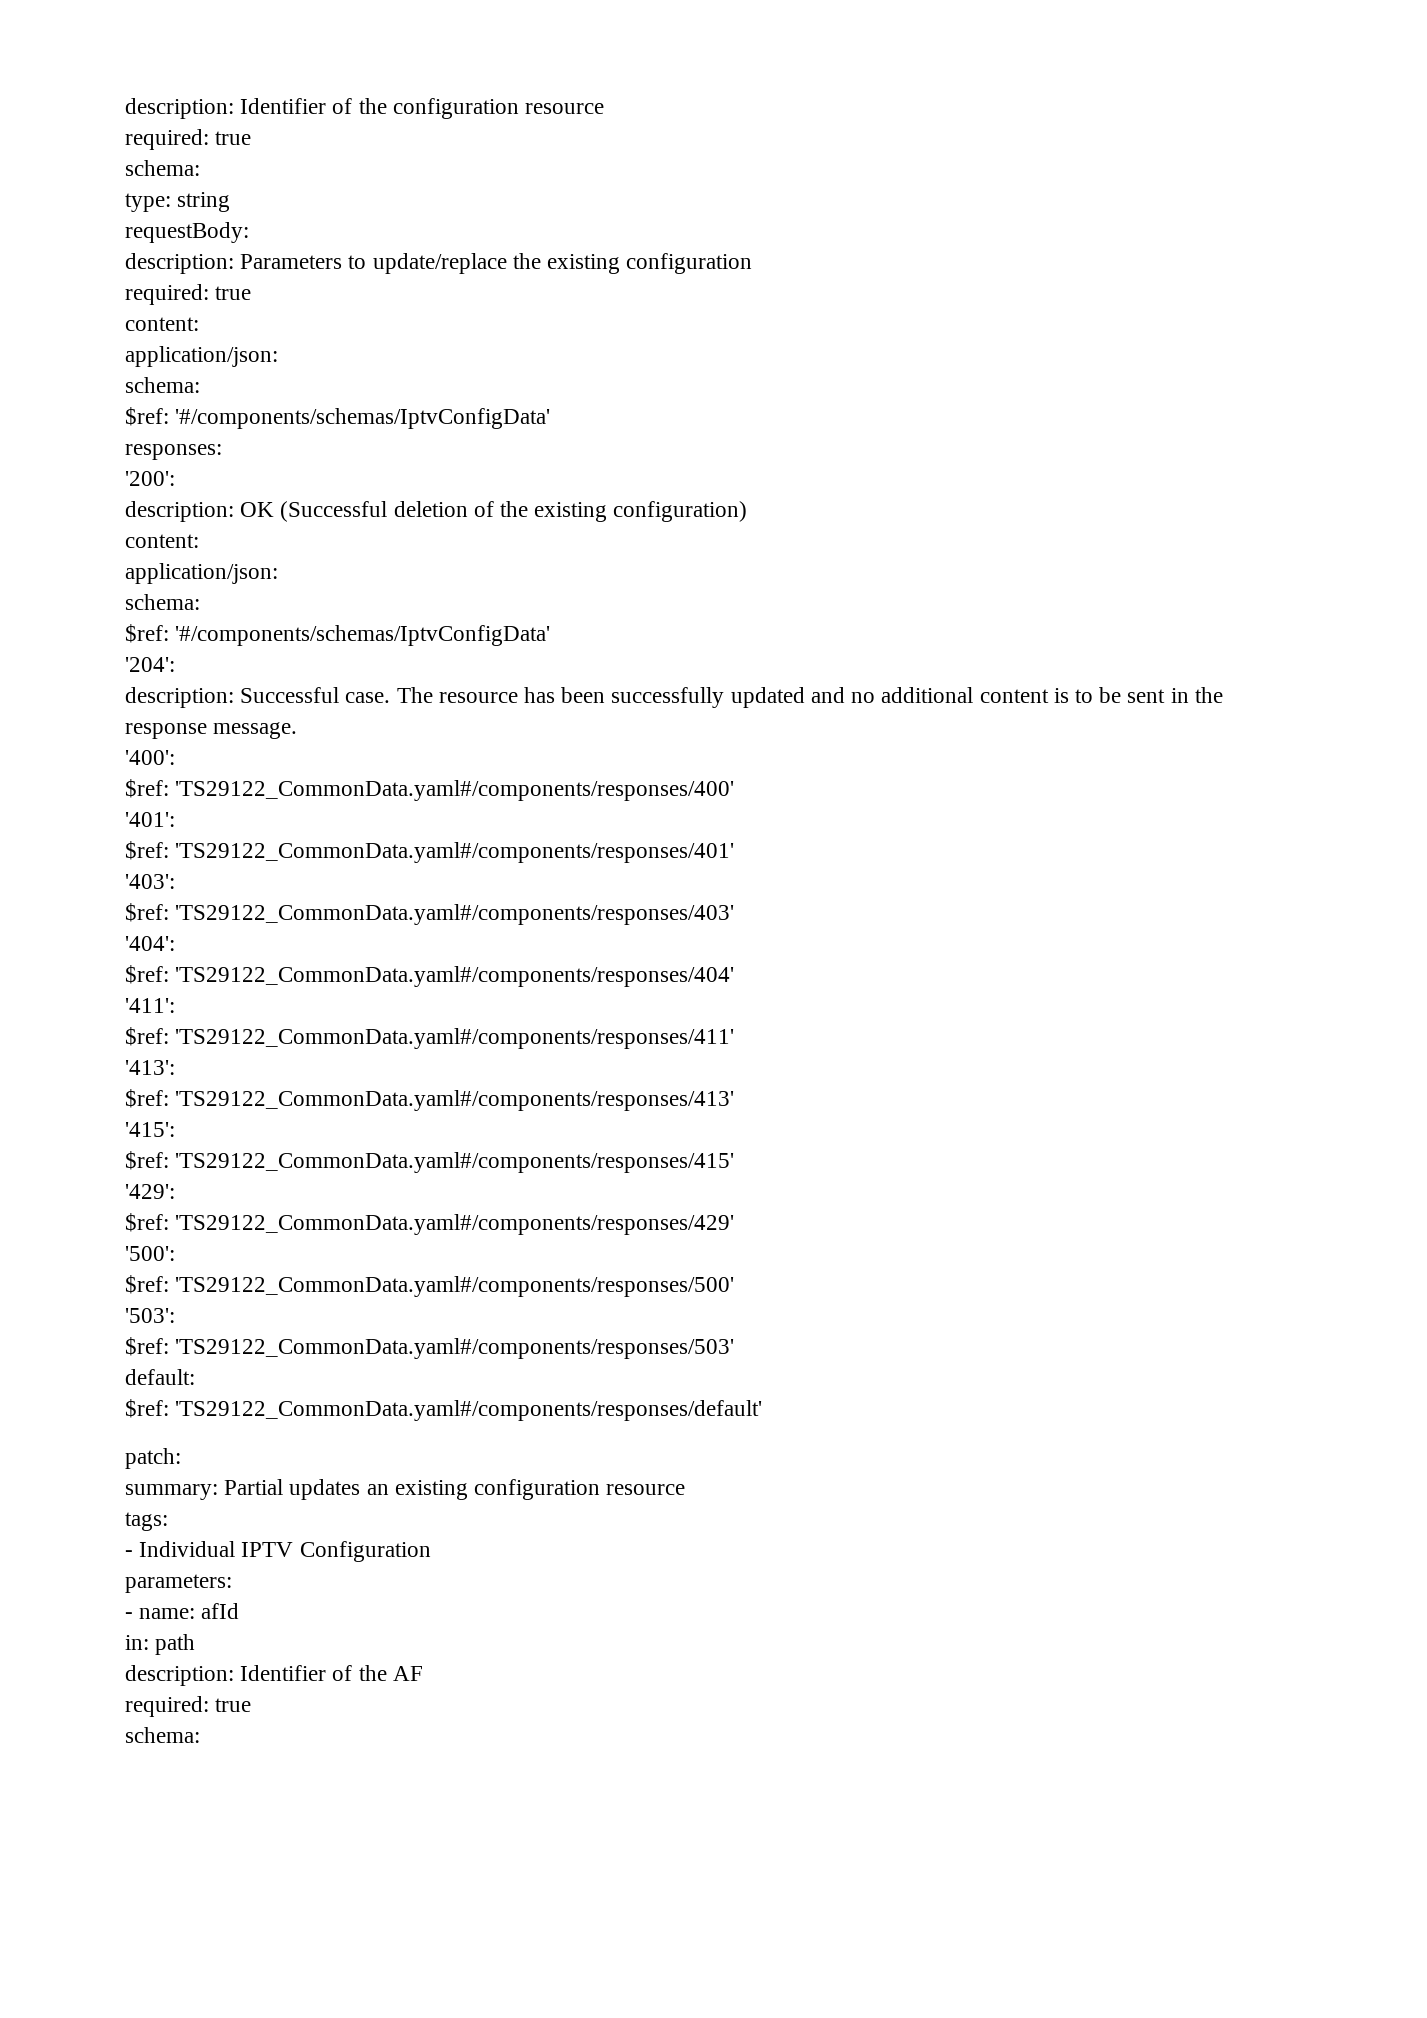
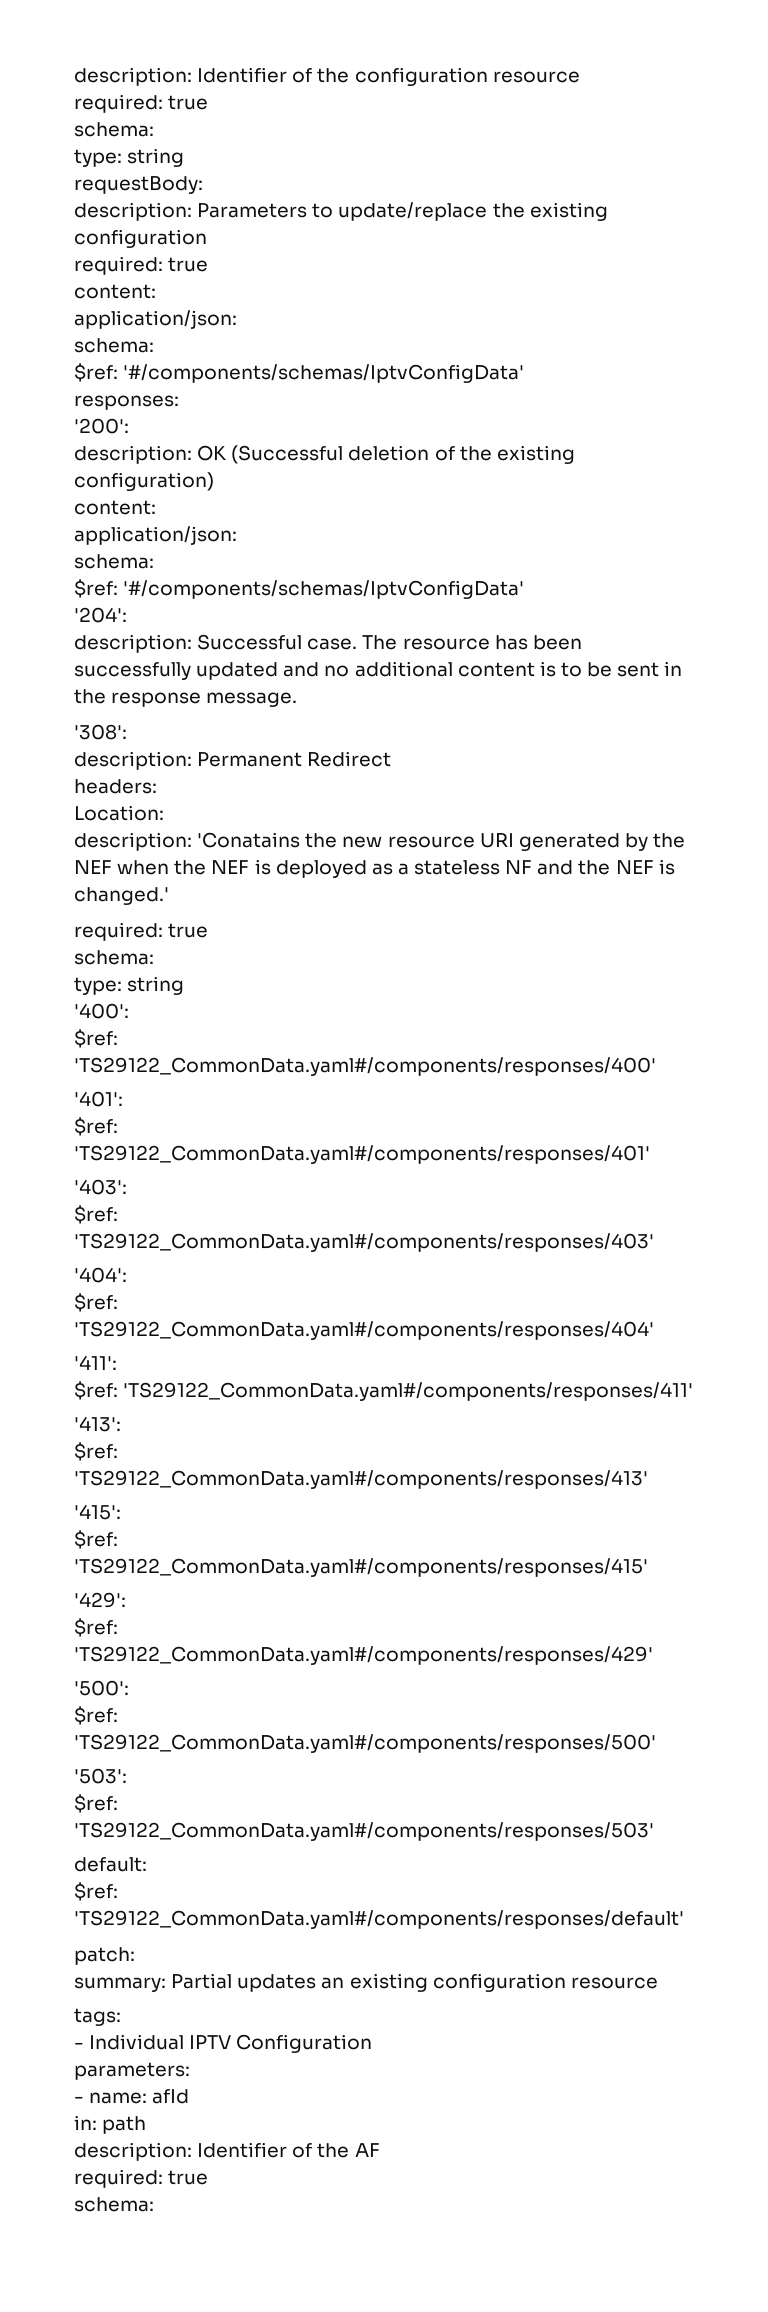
(298, 730) none -> [74,724,127,740] [74,751,392,770] [74,779,157,794] [74,805,164,821] [74,832,686,851] [74,859,675,878] [74,887,169,905] [74,922,209,941] [74,950,154,965] [74,976,185,995] // '308': // description: Permanent Redirect // headers: // Location: // description: 'Conatains the new resource URI generated by the NEF when the NEF is deployed as a stateless NF and the NEF is changed.' // required: true // schema: // type: string

